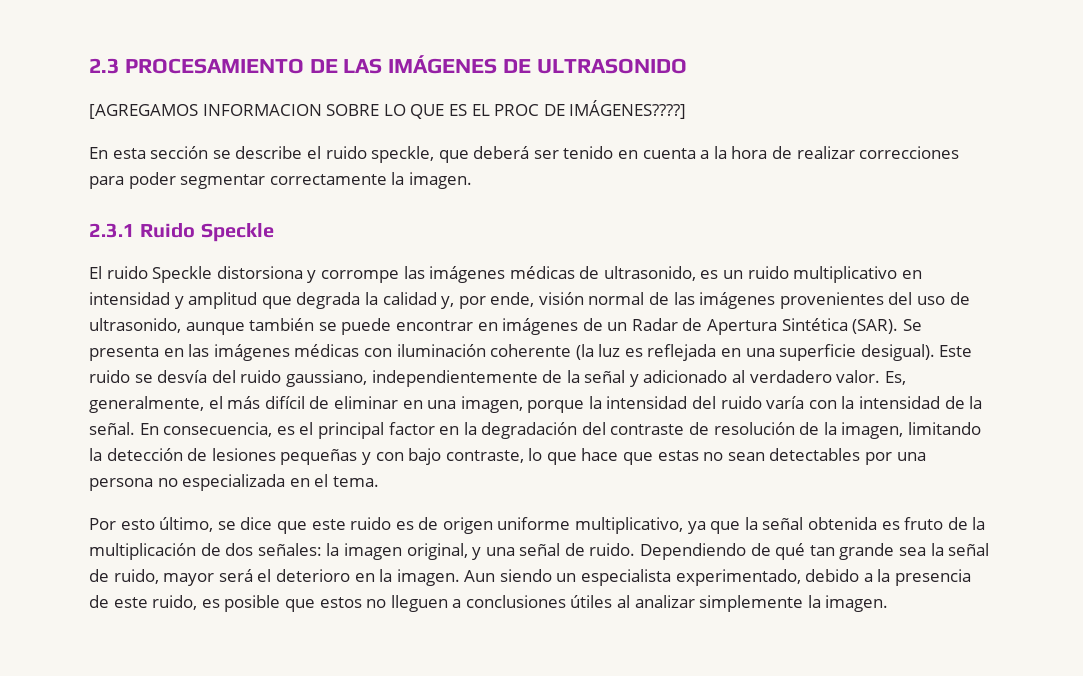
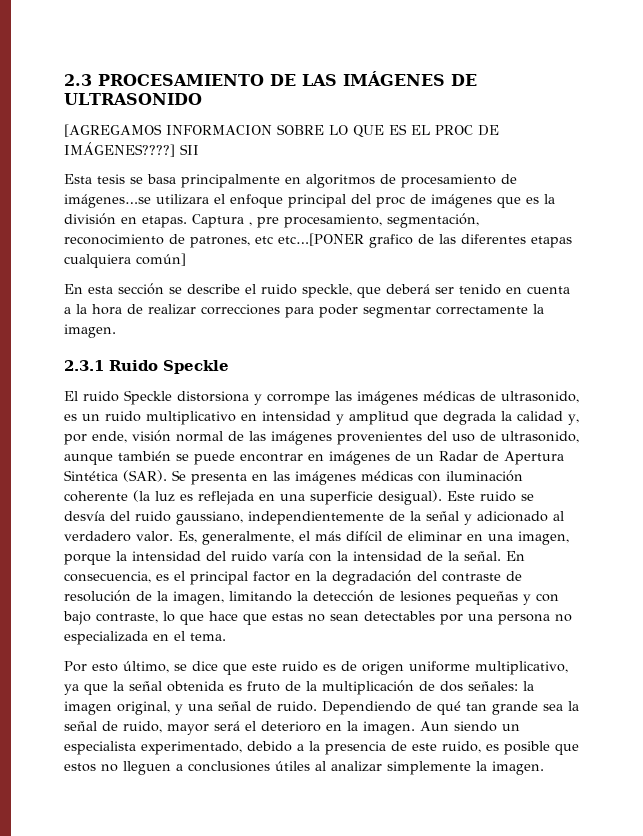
(687, 109) none -> [180,144,199,155] [64,174,517,188] [64,194,555,208] [64,213,479,228] [64,233,572,248] [64,253,186,268] SII // Esta tesis se basa principalmente en algoritmos de procesamiento de imágenes…se utilizara el enfoque principal del proc de imágenes que es la división en etapas. Captura , pre procesamiento, segmentación, reconocimiento de patrones, etc etc…[PONER grafico de las diferentes etapas cualquiera común]

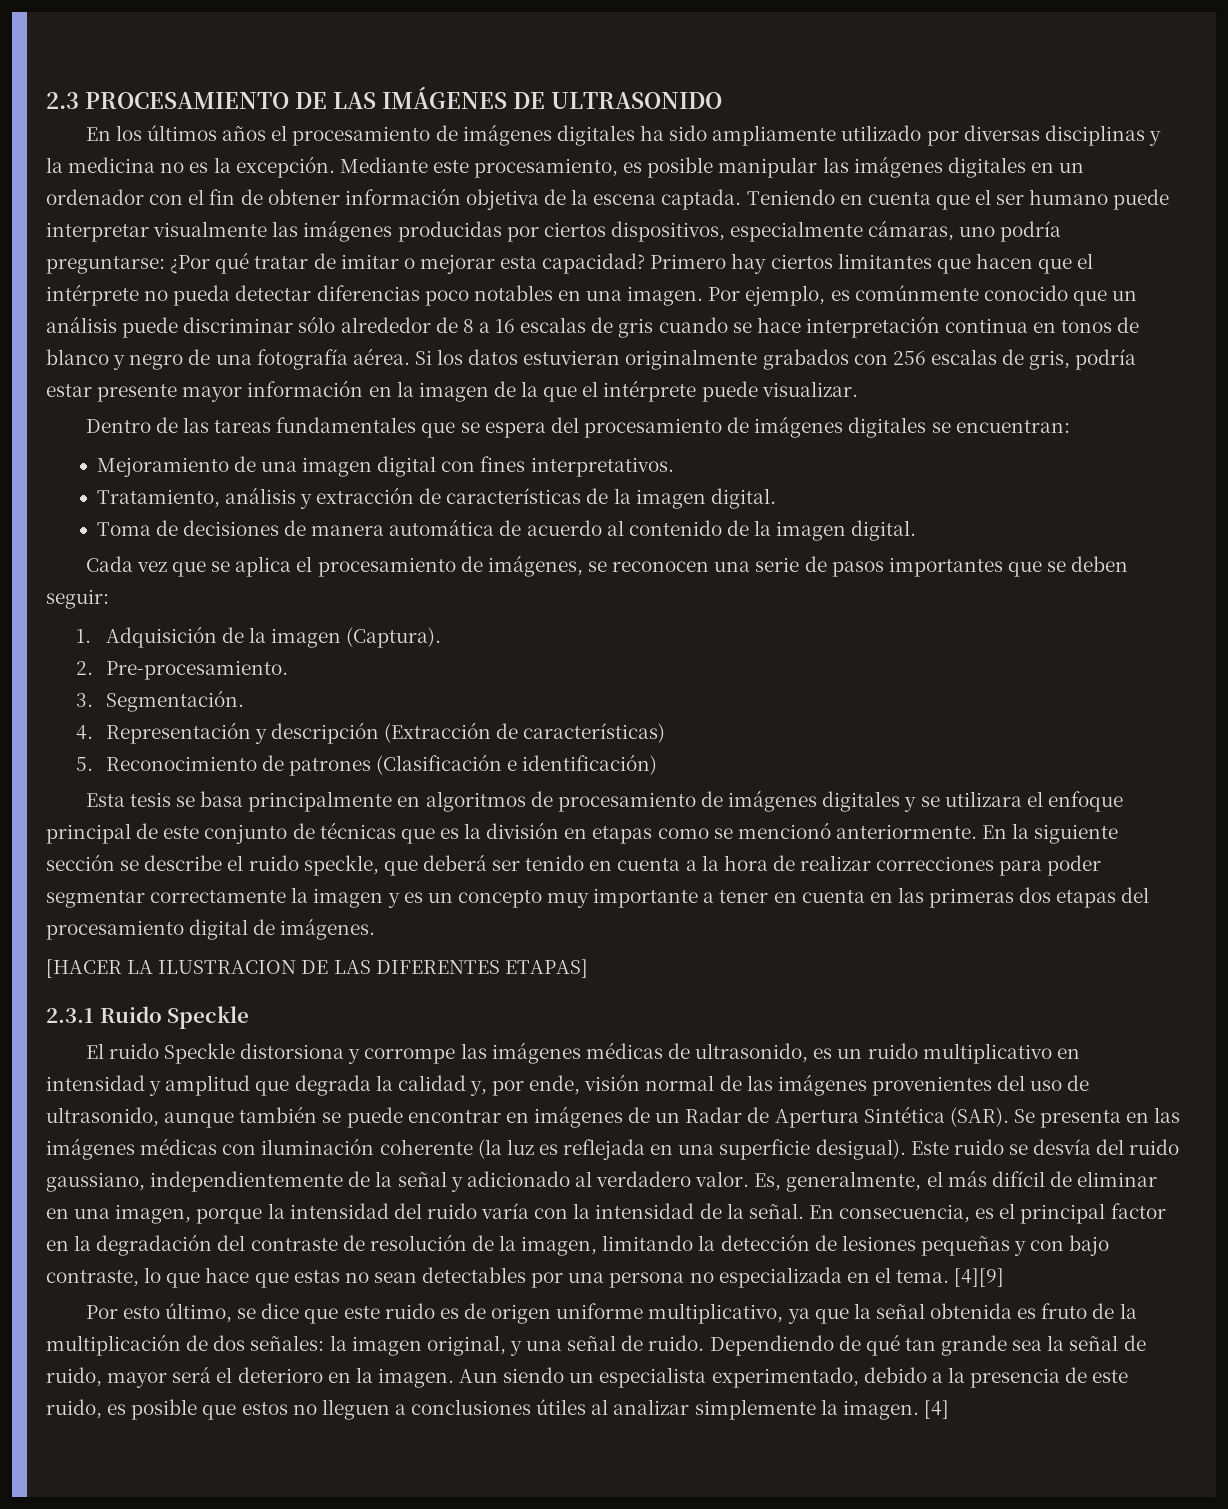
[64,124,499,138] [64,142,199,157] [AGREGAMOS INFORMACION SOBRE LO QUE ES EL PROC DE IMÁGENES????] SII -> [85,124,1161,146] [46,156,1085,178] [46,188,1170,210] [46,220,1062,242] [46,252,1094,274] [46,284,1138,306] [46,316,1140,338] [46,348,1137,370] [46,380,858,402] [85,416,1070,438] [96,456,674,477] [96,487,776,509] [96,519,917,541] [85,555,1129,577] [46,589,109,609] [75,626,442,648] [75,660,288,680] [75,690,244,712] [75,722,666,744] [75,754,658,776] En los últimos años el procesamiento de imágenes digitales ha sido ampliamente utilizado por diversas disciplinas y la medicina no es la excepción. Mediante este procesamiento, es posible manipular las imágenes digitales en un ordenador con el fin de obtener información objetiva de la escena captada. Teniendo en cuenta que el ser humano puede interpretar visualmente las imágenes producidas por ciertos dispositivos, especialmente cámaras, uno podría preguntarse: ¿Por qué tratar de imitar o mejorar esta capacidad? Primero hay ciertos limitantes que hacen que el intérprete no pueda detectar diferencias poco notables en una imagen. Por ejemplo, es comúnmente conocido que un análisis puede discriminar sólo alrededor de 8 a 16 escalas de gris cuando se hace interpretación continua en tonos de blanco y negro de una fotografía aérea. Si los datos estuvieran originalmente grabados con 256 escalas de gris, podría estar presente mayor información en la imagen de la que el intérprete puede visualizar. // Dentro de las tareas fundamentales que se espera del procesamiento de imágenes digitales se encuentran: // Mejoramiento de una imagen digital con fines interpretativos. // Tratamiento, análisis y extracción de características de la imagen digital. // Toma de decisiones de manera automática de acuerdo al contenido de la imagen digital. // Cada vez que se aplica el procesamiento de imágenes, se reconocen una serie de pasos importantes que se deben seguir: // 1. Adquisición de la imagen (Captura). // 2. Pre-procesamiento. // 3. Segmentación. // 4. Representación y descripción (Extracción de características) // 5. Reconocimiento de patrones (Clasificación e identificación)
[64,194,492,208] imágenes…se utilizara el enfoque principal del proc de imágenes -> [728,790,1123,812] [46,822,396,844] imágenes digitales y se utilizara el enfoque principal de este conjunto de técnicas
[142,213,479,228] [64,233,572,248] [64,253,186,268] [64,284,113,294] etapas. Captura , pre procesamiento, segmentación, reconocimiento de patrones, etc etc…[PONER grafico de las diferentes etapas cualquiera común] // En esta -> [592,822,1119,844] etapas como se mencionó anteriormente. En la siguiente
[64,324,116,338] imagen. -> [313,887,1150,908] [46,918,376,940] [46,959,588,978] imagen y es un concepto muy importante a tener en cuenta en las primeras dos etapas del procesamiento digital de imágenes. // [HACER LA ILUSTRACION DE LAS DIFERENTES ETAPAS]
(226, 637) none -> [954,1268,1005,1287] [4][9]
(544, 768) none -> [923,1400,949,1419] [4]

